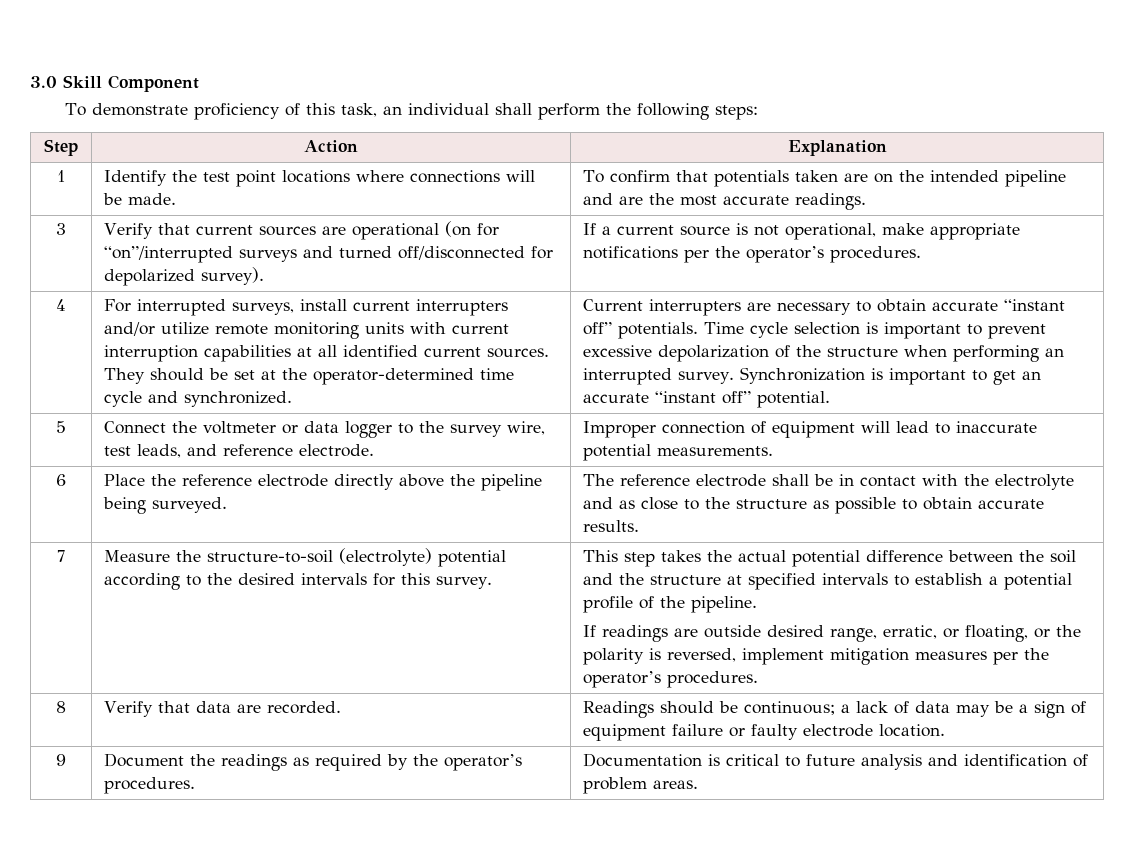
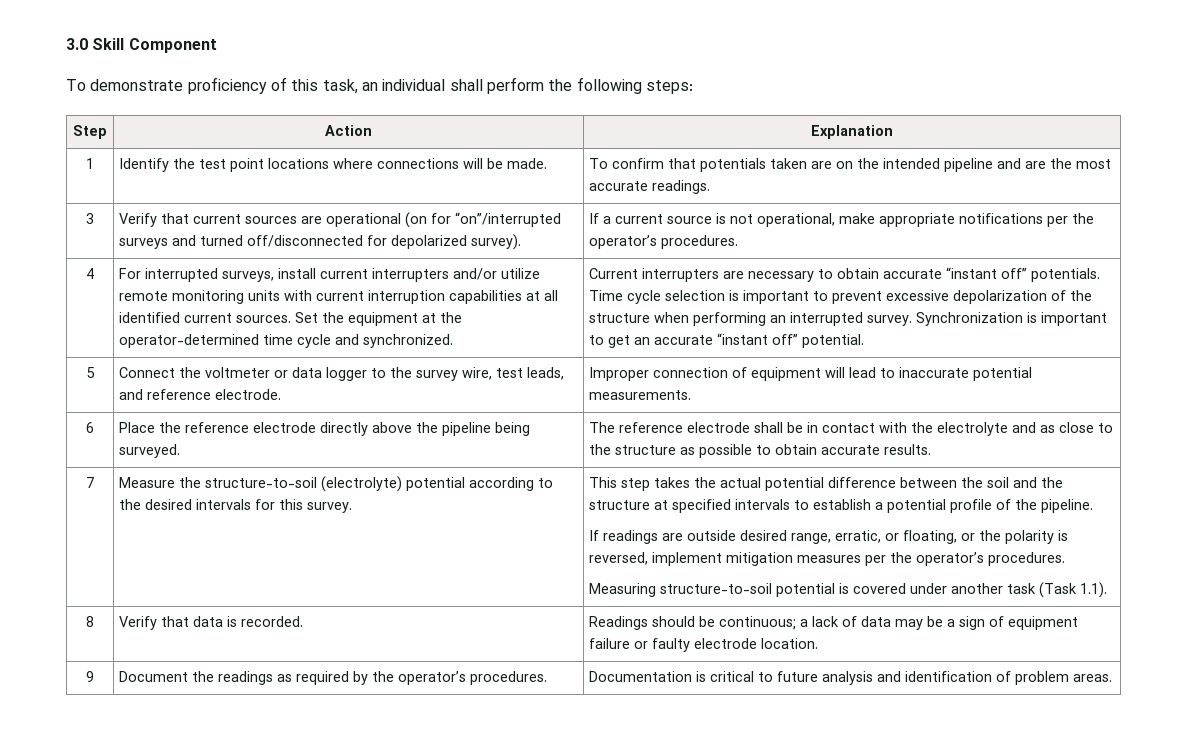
[104,368,256,384] They should be set -> [295,312,419,326] Set the equipment
(759, 679) none -> [589,582,1108,598] // Measuring structure-to-soil potential is covered under another task (Task 1.1).
[237,704,262,713] are -> [227,616,238,627] is

